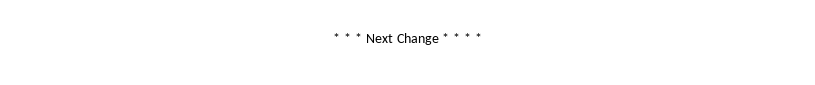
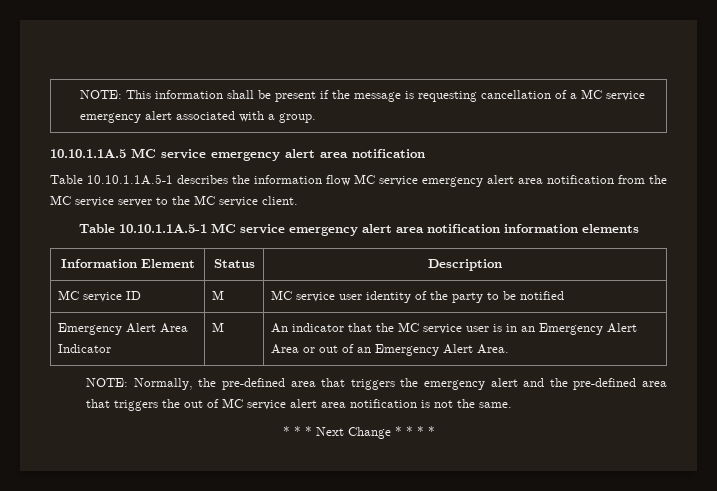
(333, 38) none -> [80,89,646,102] [80,111,317,123] [50,148,425,161] [50,174,667,187] [50,195,298,207] [78,223,639,236] [60,259,195,268] [213,259,255,268] [427,259,502,271] [58,290,142,302] [212,290,225,300] [271,290,565,303] [58,323,189,335] [58,344,112,353] [212,322,225,332] [271,322,638,335] [271,344,510,356] [86,378,668,390] [86,398,513,411] NOTE: This information shall be present if the message is requesting cancellation of a MC service emergency alert associated with a group. // 10.10.1.1A.5 MC service emergency alert area notification // Table 10.10.1.1A.5-1 describes the information flow MC service emergency alert area notification from the MC service server to the MC service client. // Table 10.10.1.1A.5-1 MC service emergency alert area notification information elements // Information Element | Status | Description // MC service ID | M | MC service user identity of the party to be notified // Emergency Alert Area Indicator | M | An indicator that the MC service user is in an Emergency Alert Area or out of an Emergency Alert Area. // NOTE: Normally, the pre-defined area that triggers the emergency alert and the pre-defined area that triggers the out of MC service alert area notification is not the same. //

